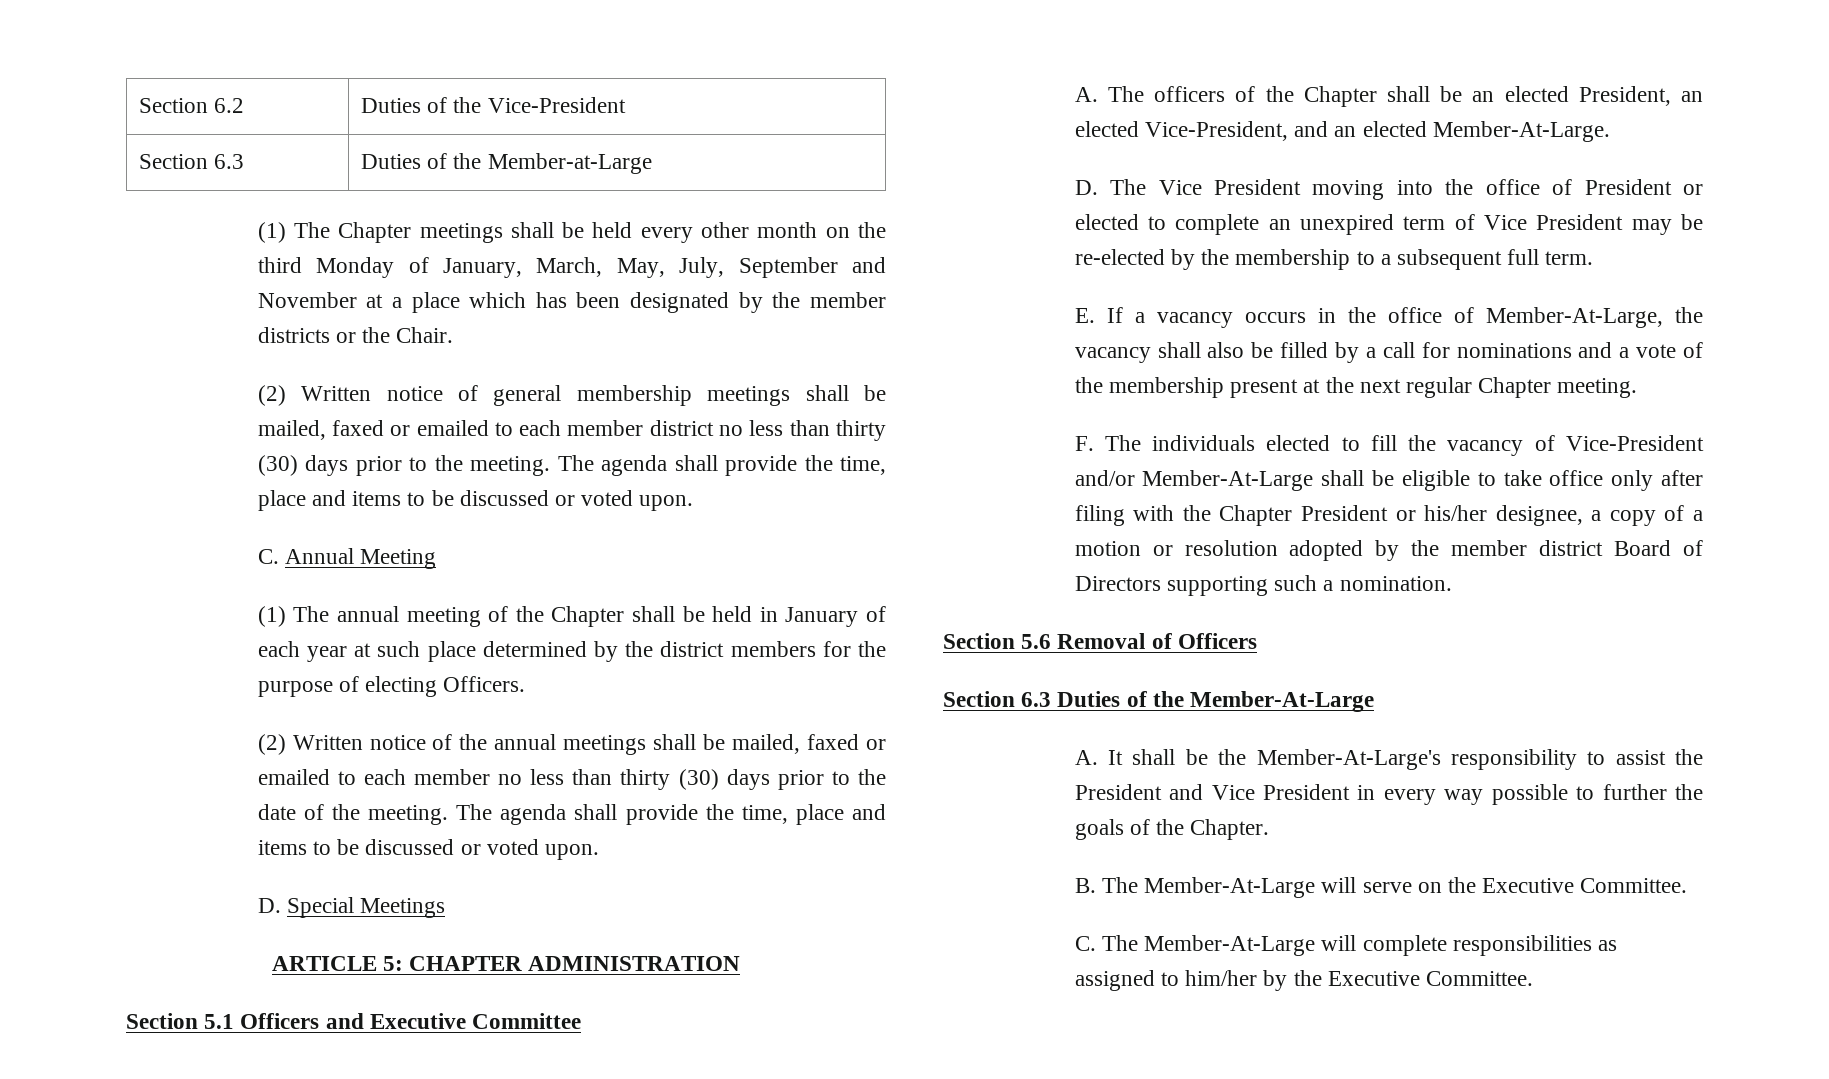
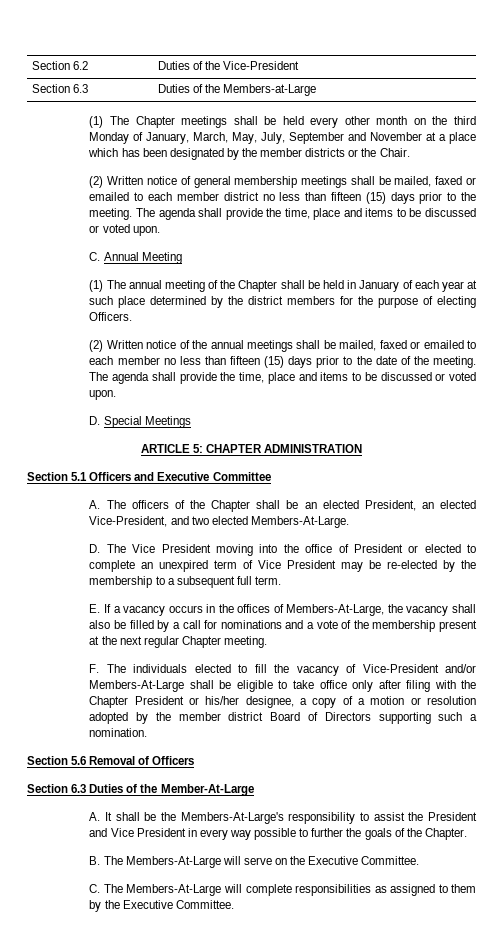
[487,153,652,174] Member-at-Large -> [223,84,317,96] Members-at-Large
[836,420,886,441] [257,455,298,476] thirty (30) -> [330,192,386,204] fifteen (15)
[620,769,719,790] thirty (30) -> [230,356,285,368] fifteen (15)
[1334,121,1610,142] an elected Member-At-Large. -> [191,516,349,528] two elected Members-At-Large.
[1387,307,1663,328] office of Member-At-Large, -> [237,604,385,616] offices of Members-At-Large,
[1142,470,1314,491] Member-At-Large -> [89,680,185,692] Members-At-Large
[1256,749,1441,770] Member-At-Large's -> [180,812,284,824] Members-At-Large's
[1144,877,1316,898] Member-At-Large -> [125,856,221,868] Members-At-Large
[1144,935,1316,956] Member-At-Large -> [126,884,222,896] Members-At-Large
[1185,970,1258,986] him/her -> [450,884,476,893] them

